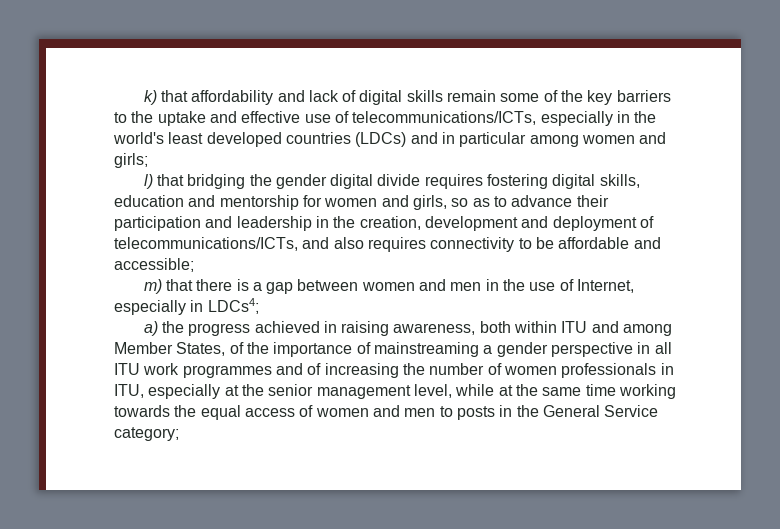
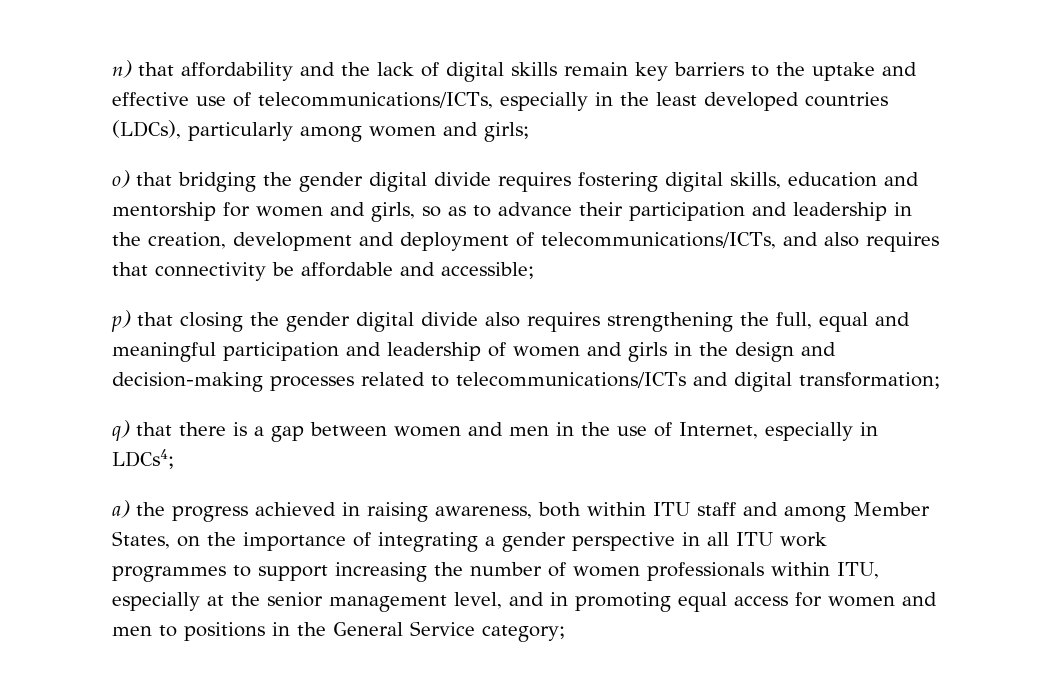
[143,90,157,105] k) -> [112,60,132,78] n)
(305, 96) none -> [341,62,370,76] the
[500,90,584,102] some of the -> (628, 69) none
[113,132,164,144] world's -> (649, 99) none
[355,132,527,147] (LDCs) and in particular -> [112,120,293,141] (LDCs), particularly
[143,174,153,189] l) -> [112,170,130,188] o)
[430,237,532,252] connectivity to -> [112,262,266,281] that connectivity
[143,279,162,294] m) -> [111,310,910,332] [112,342,836,362] [112,372,940,392] [112,420,130,441] p) that closing the gender digital divide also requires strengthening the full, equal and meaningful participation and leadership of women and girls in the design and decision-making processes related to telecommunications/ICTs and digital transformation; // q)
(588, 327) none -> [697,502,736,516] staff
[229,342,244,354] of -> [177,536,200,547] on
[373,342,479,357] mainstreaming -> [378,532,478,552] integrating
[275,363,322,375] and of -> [233,565,328,581] to support
[660,363,674,375] in -> [771,562,830,576] within
[455,384,676,399] [114,405,197,417] while at the same time working towards the -> [509,592,671,612] and in promoting
[299,405,314,417] of -> [795,592,822,607] for
[456,406,495,420] posts -> [184,622,265,641] positions

